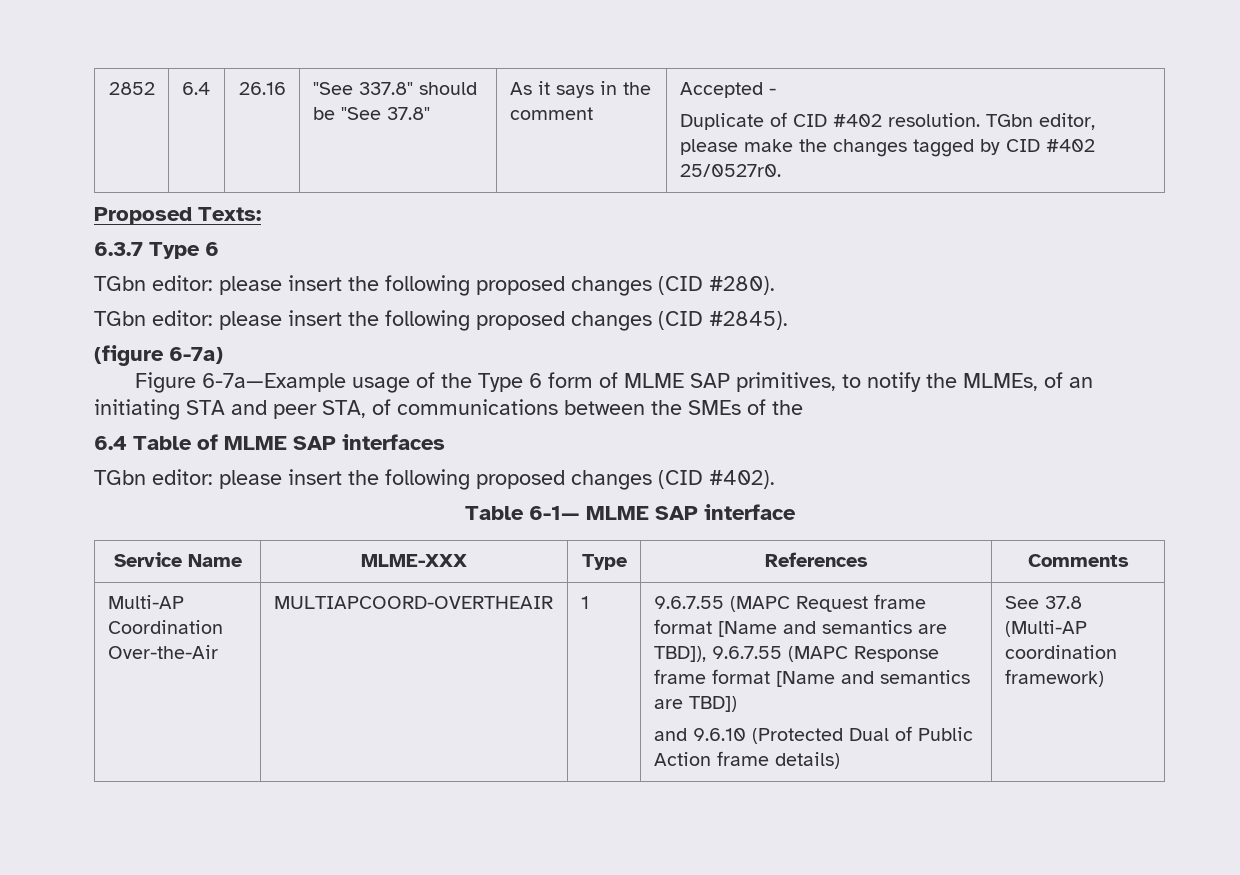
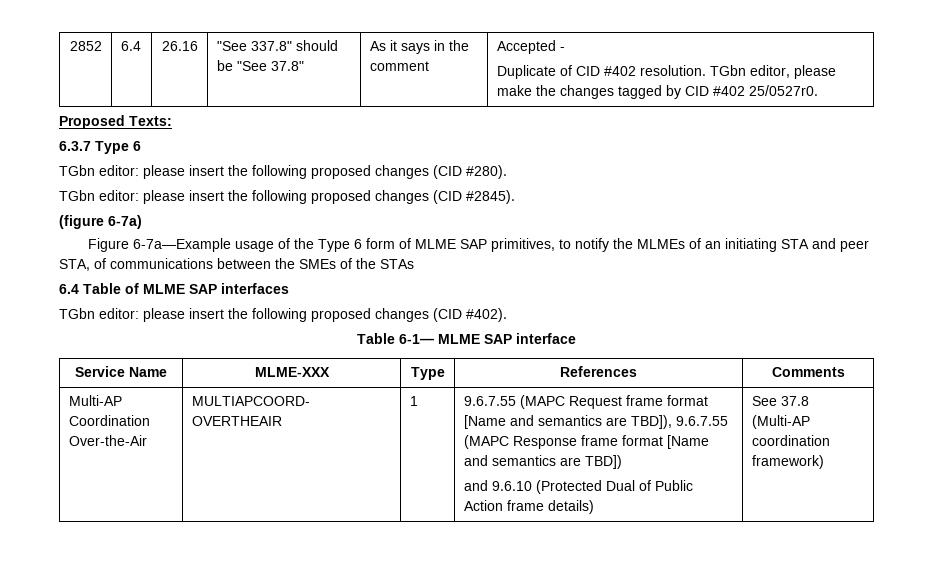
[962,373,1038,391] MLMEs, -> [637,239,686,249] MLMEs
(803, 407) none -> [380,259,414,269] STAs

